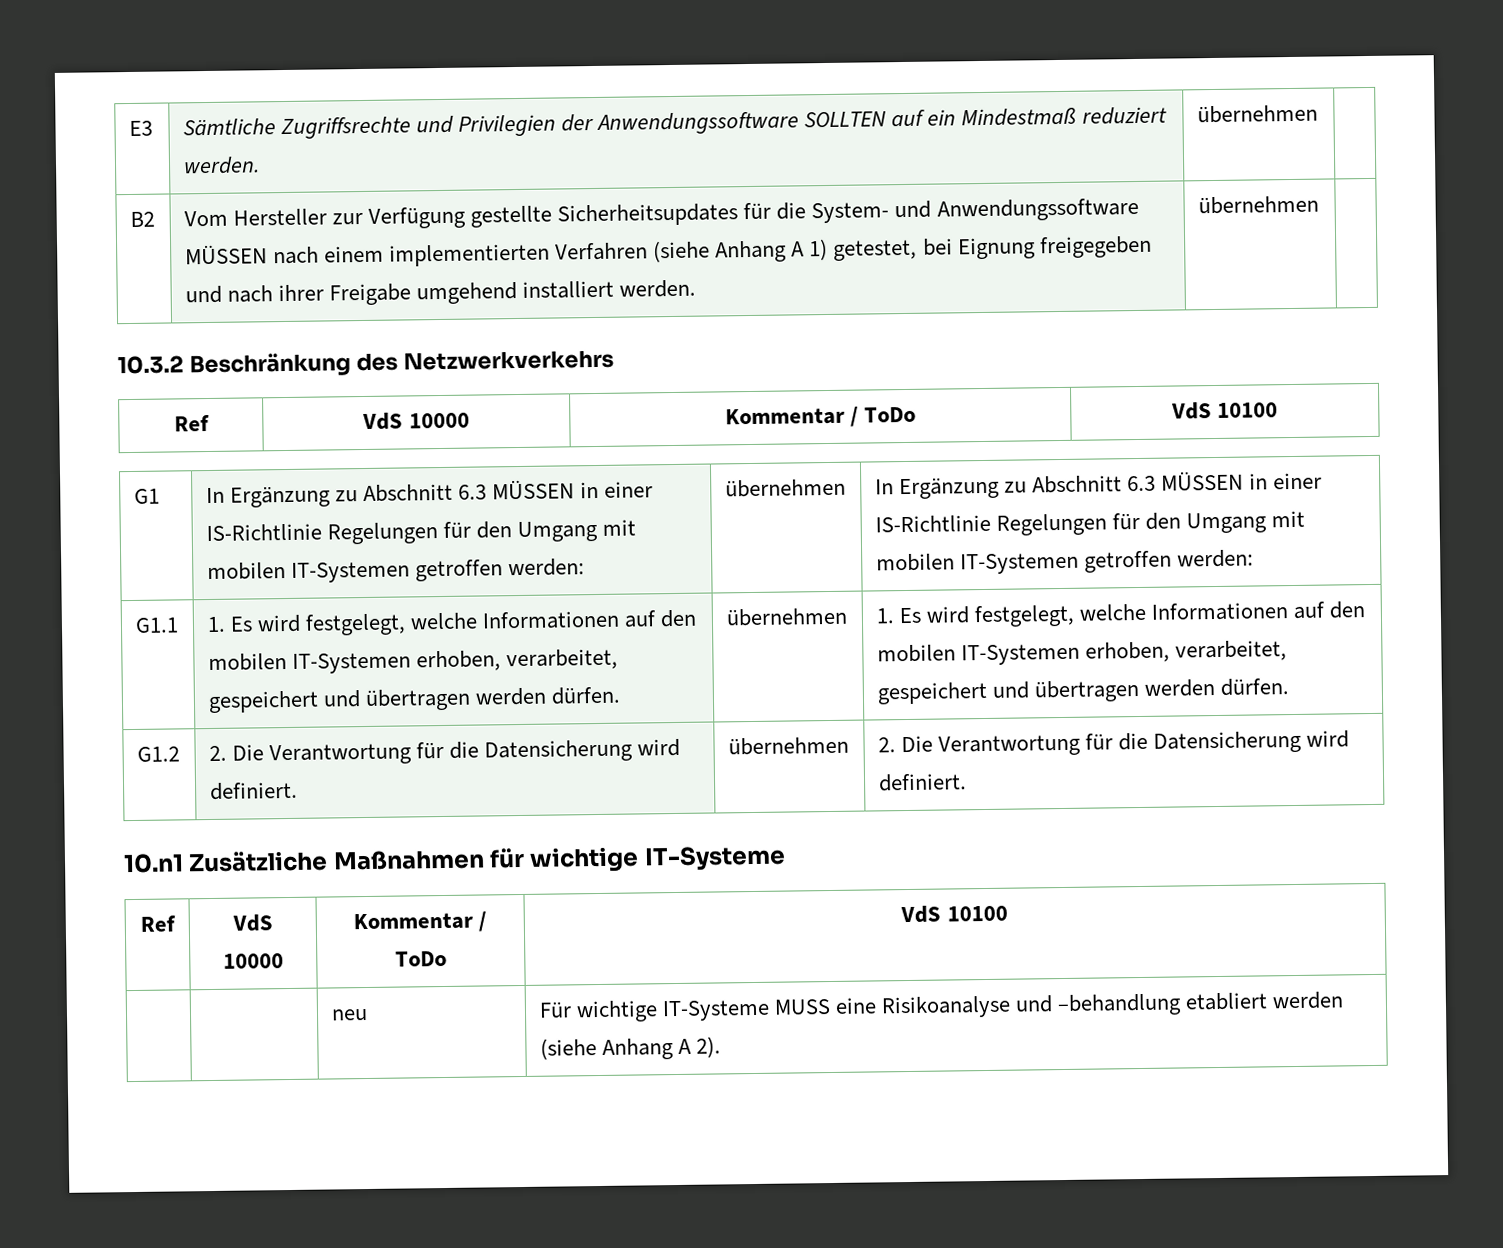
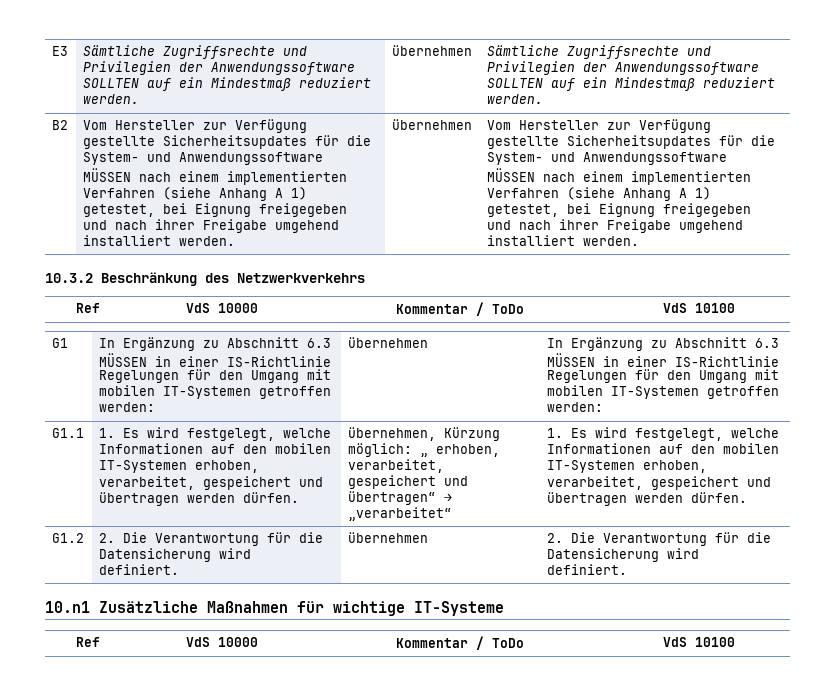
(1318, 114) none -> [487,45,712,59] [487,61,760,75] [487,77,776,91] [487,94,544,104] Sämtliche Zugriffsrechte und Privilegien der Anwendungssoftware SOLLTEN auf ein Mindestmaß reduziert werden.
(1319, 205) none -> [487,119,712,133] [487,135,776,149] [487,152,728,165] [487,168,752,185] [487,187,712,201] [487,203,752,217] [487,219,744,233] [487,235,640,246] Vom Hersteller zur Verfügung gestellte Sicherheitsupdates für die System- und Anwendungssoftware MÜSSEN nach einem implementierten Verfahren (siehe Anhang A 1) getestet, bei Eignung freigegeben und nach ihrer Freigabe umgehend installiert werden.
[725,607,848,627] übernehmen -> [348,427,501,441] [348,443,501,457] [348,459,445,473] [348,475,469,489] [348,491,453,505] [348,507,453,521] übernehmen, Kürzung möglich: „ erhoben, verarbeitet, gespeichert und übertragen“ → „verarbeitet“
[330,1008,368,1021] [538,991,1345,1023] [539,1036,722,1060] // | | neu | Für wichtige IT-Systeme MUSS eine Risikoanalyse und –behandlung etabliert werden (siehe Anhang A 2). -> (735, 642) none

